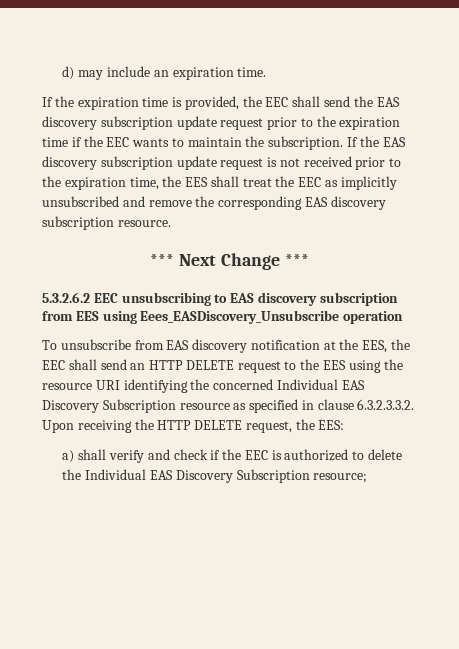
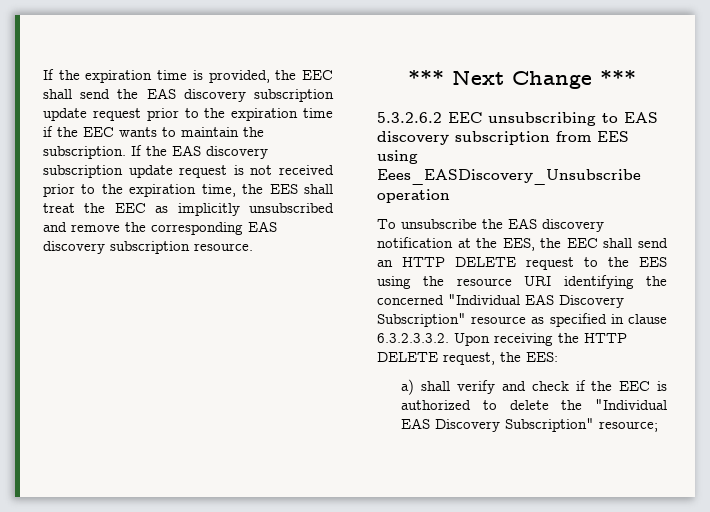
[62,66,267,80] d) may include an expiration time. // -> (43, 74) none
[134,340,164,350] from -> [482,219,503,229] the
[276,379,365,390] [42,399,176,413] Individual EAS Discovery Subscription -> [448,294,624,308] [377,313,466,327] "Individual EAS Discovery Subscription"
[85,469,310,483] Individual EAS Discovery Subscription -> [595,399,667,410] [401,418,595,432] "Individual EAS Discovery Subscription"

